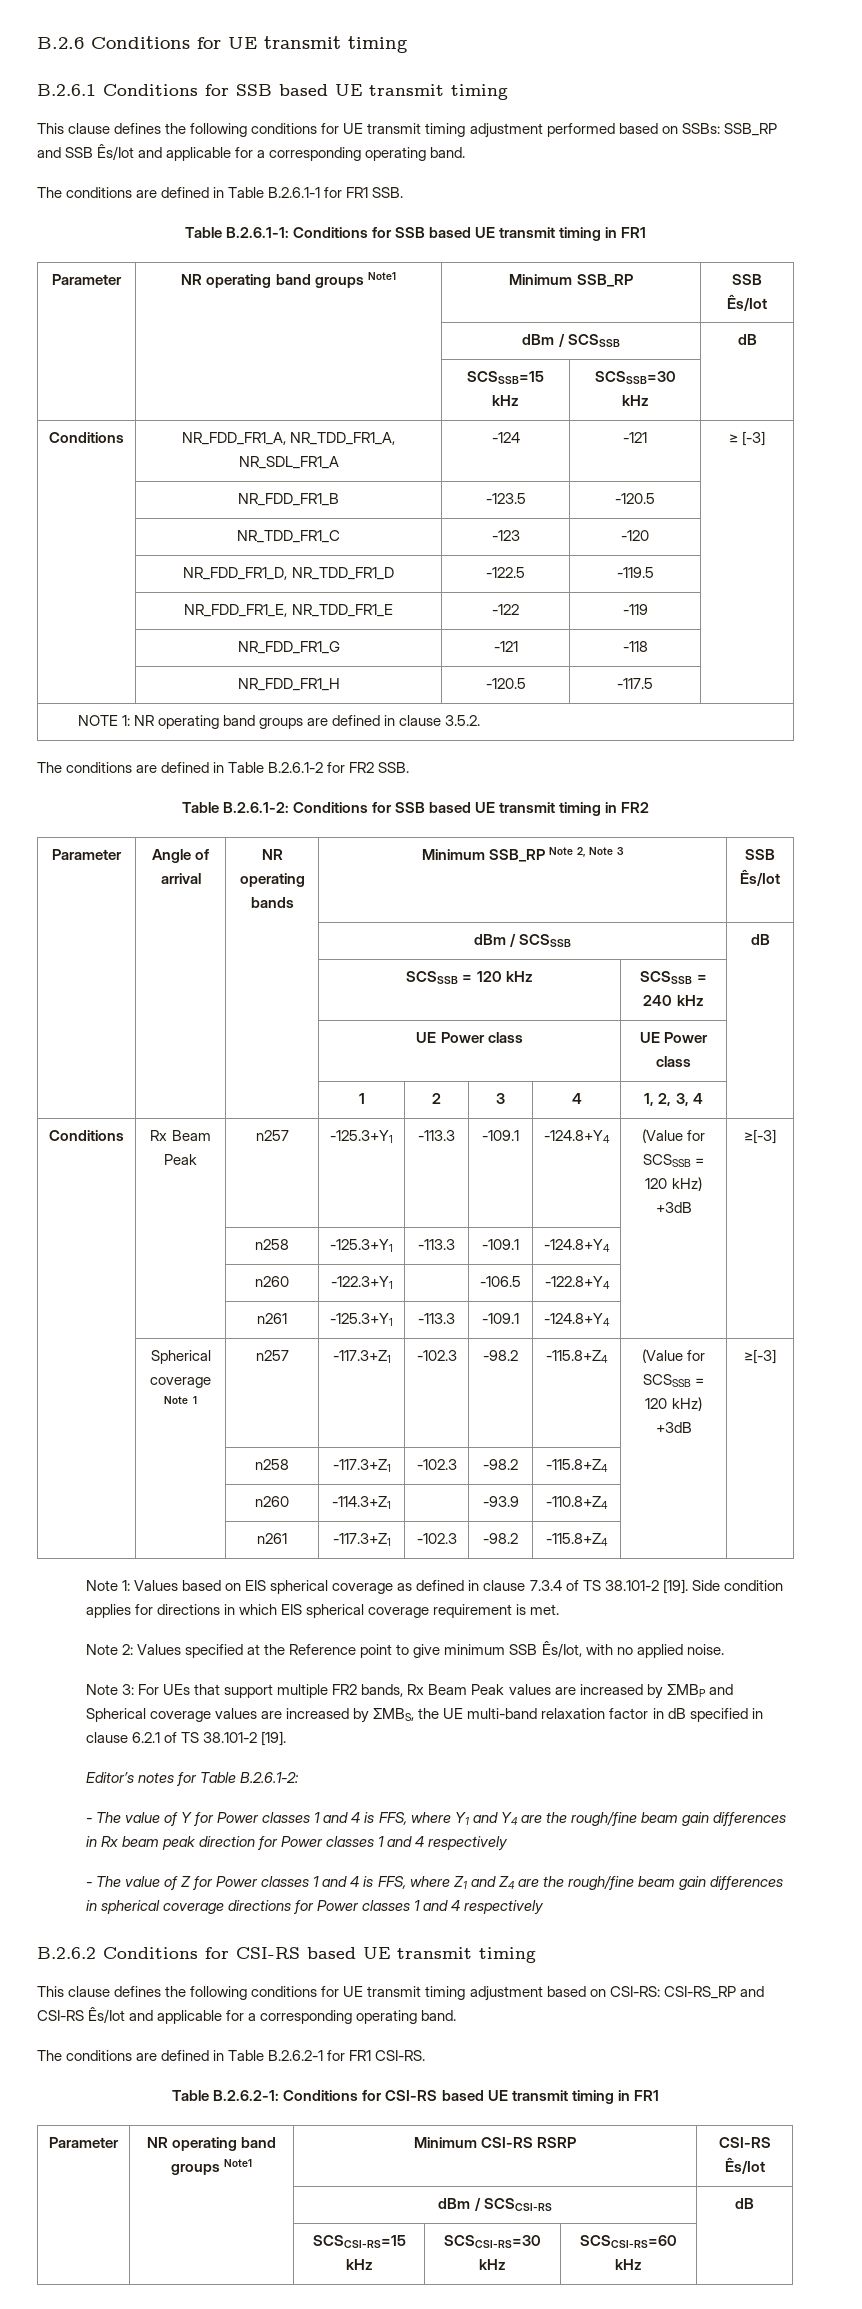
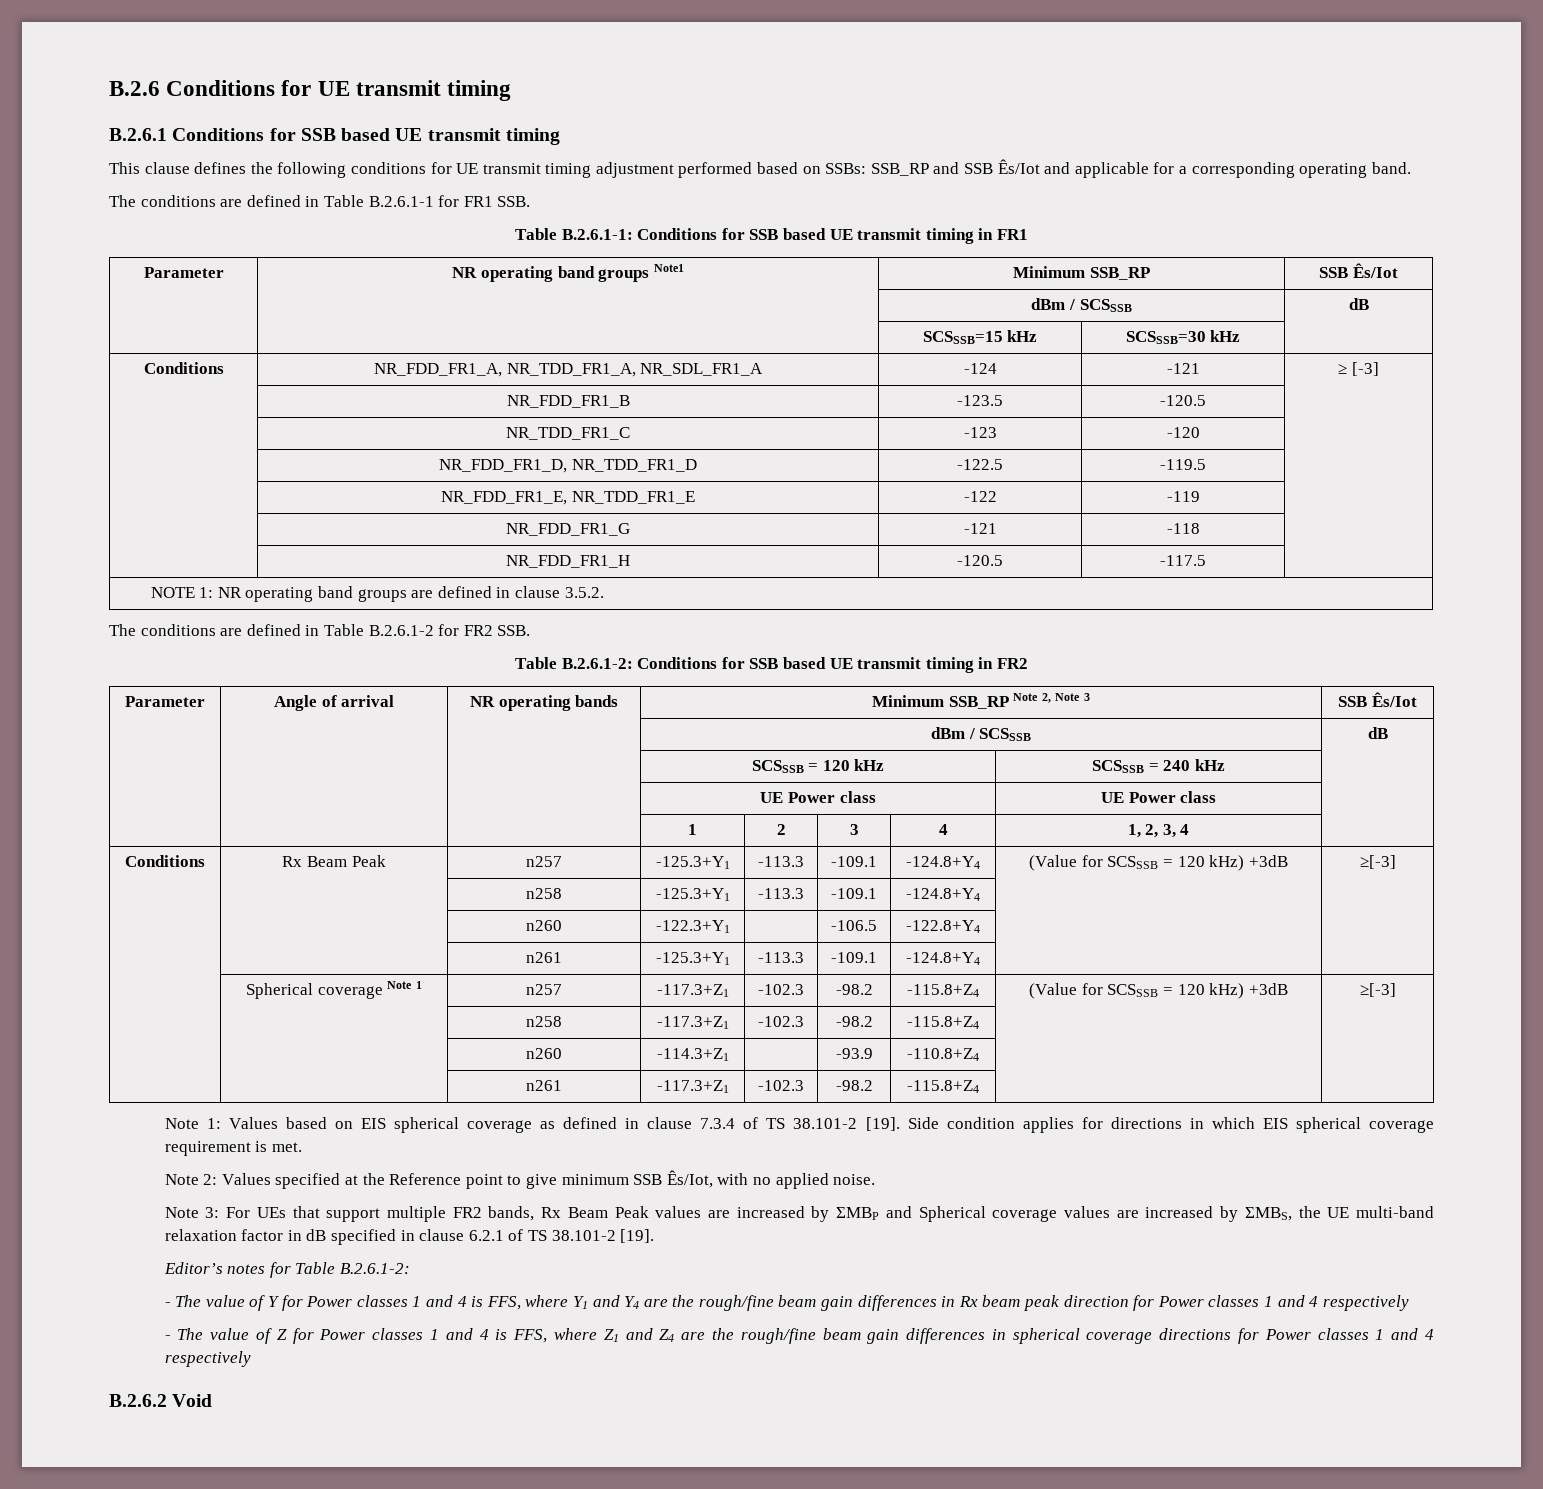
[103,1947,536,1963] [37,1986,764,2001] [37,2007,457,2024] [37,2050,426,2061] [172,2090,659,2104] [49,2137,119,2148] [146,2137,277,2151] [170,2159,253,2175] [413,2137,577,2148] [718,2137,771,2148] [724,2157,765,2174] [438,2197,552,2211] [735,2198,754,2209] [312,2235,406,2248] [345,2259,373,2270] [444,2235,541,2248] [479,2259,506,2270] [580,2235,677,2248] [615,2259,642,2270] Conditions for CSI-RS based UE transmit timing // This clause defines the following conditions for UE transmit timing adjustment based on CSI-RS: CSI-RS_RP and CSI-RS Ês/Iot and applicable for a corresponding operating band. // The conditions are defined in Table B.2.6.2-1 for FR1 CSI-RS. // Table B.2.6.2-1: Conditions for CSI-RS based UE transmit timing in FR1 // Parameter | NR operating band groups Note1 | Minimum CSI-RS RSRP | CSI-RS Ês/Iot // | | dBm / SCSCSI-RS | dB // | | SCSCSI-RS=15 kHz | SCSCSI-RS=30 kHz | SCSCSI-RS=60 kHz | -> [172,1394,213,1407] Void

